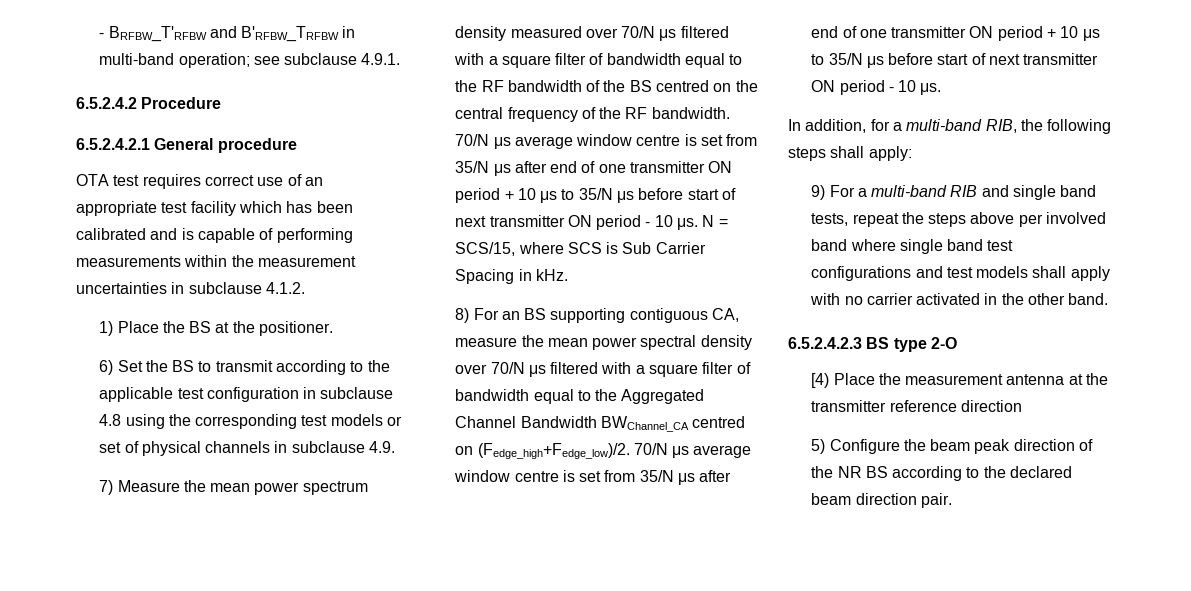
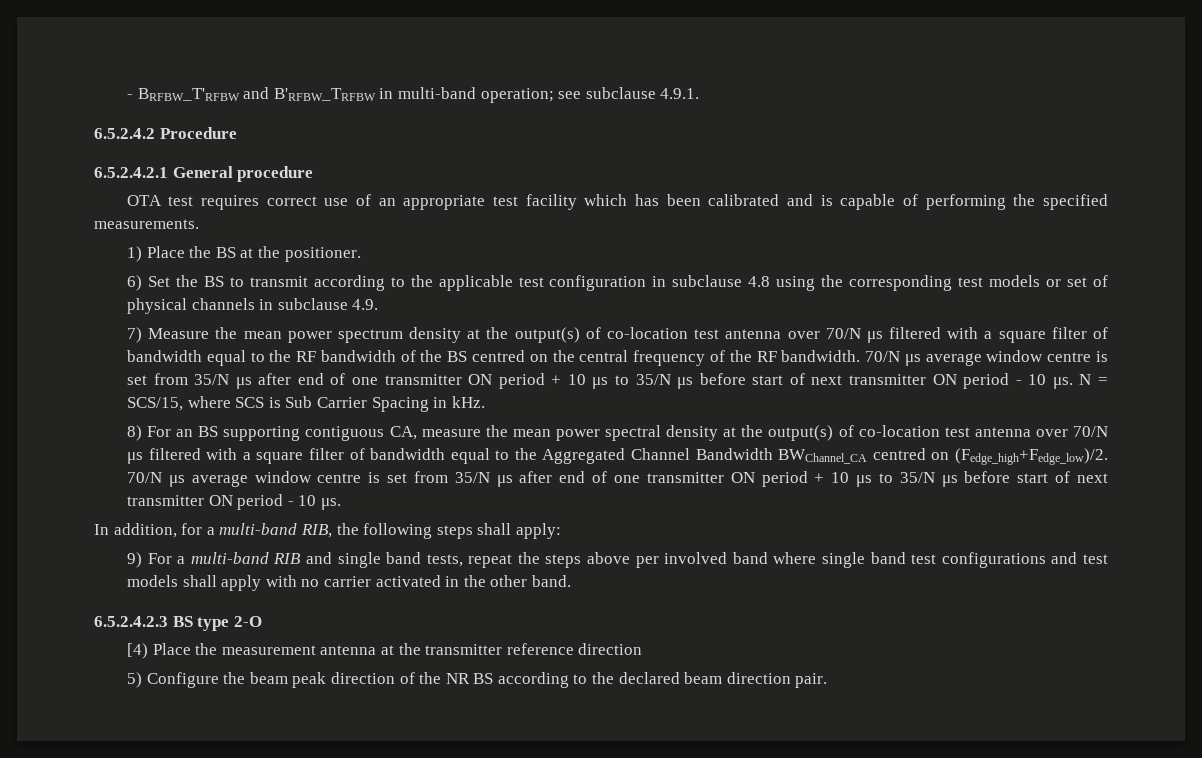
[76,255,356,267] [76,282,305,294] measurements within the measurement uncertainties in subclause 4.1.2. -> [1013,194,1108,210] [94,219,199,229] the specified measurements.
[510,26,582,38] measured -> [467,327,782,343] at the output(s) of co-location test antenna
(752, 342) none -> [723,425,1031,441] at the output(s) of co-location test antenna

